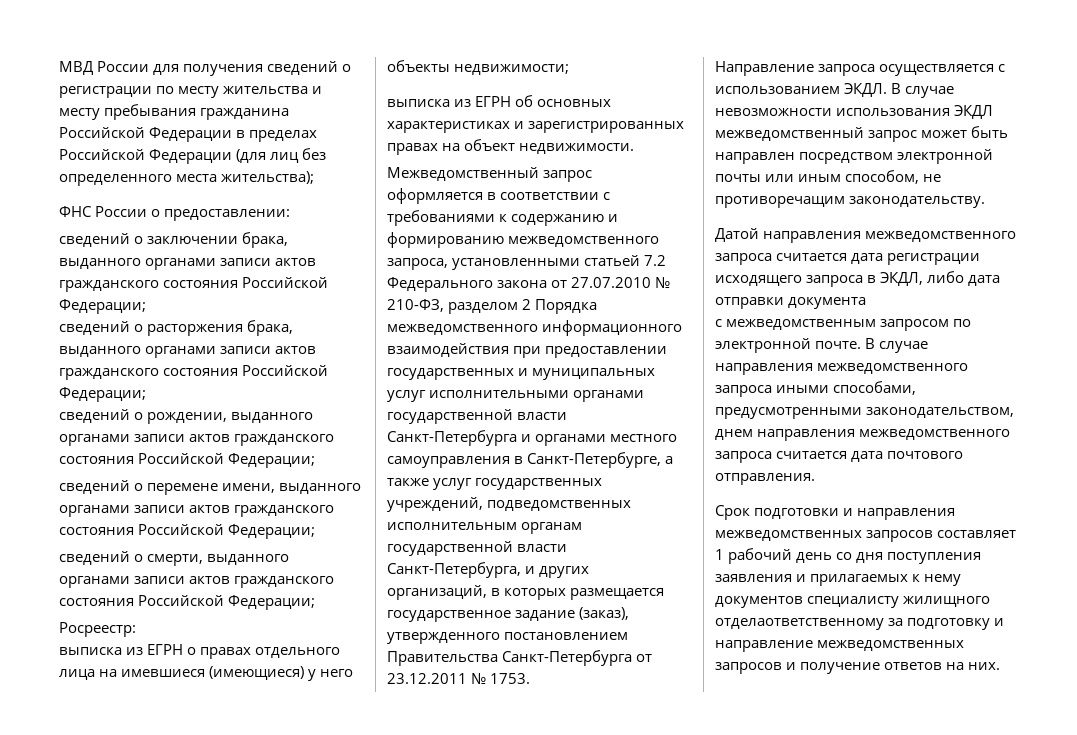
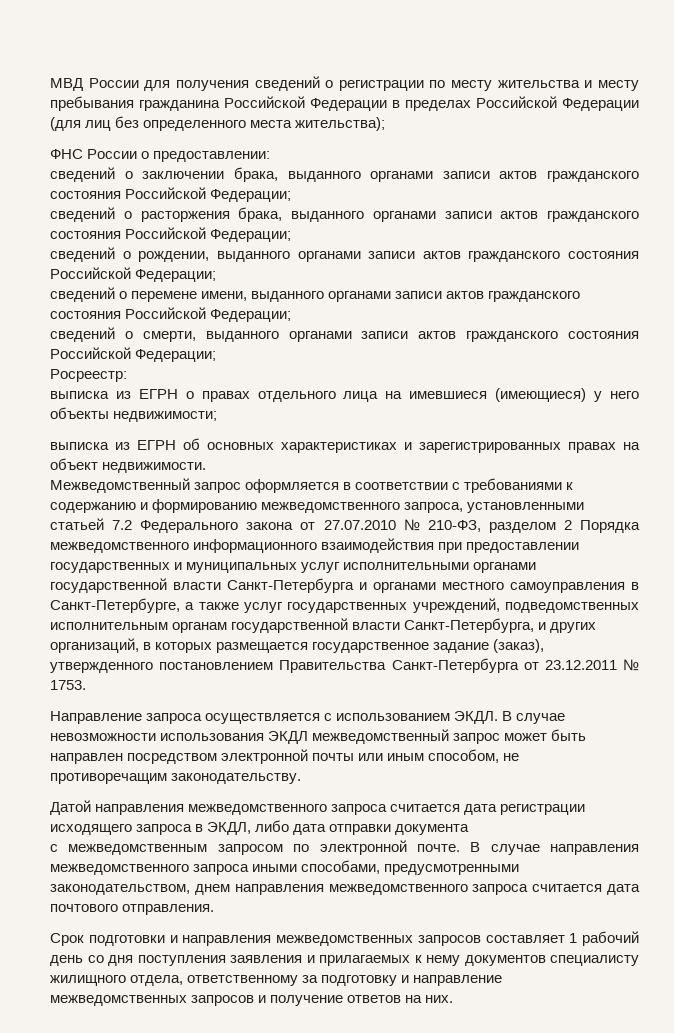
[715,618,884,630] отделаответственному -> [130,975,299,986] отдела, ответственному

